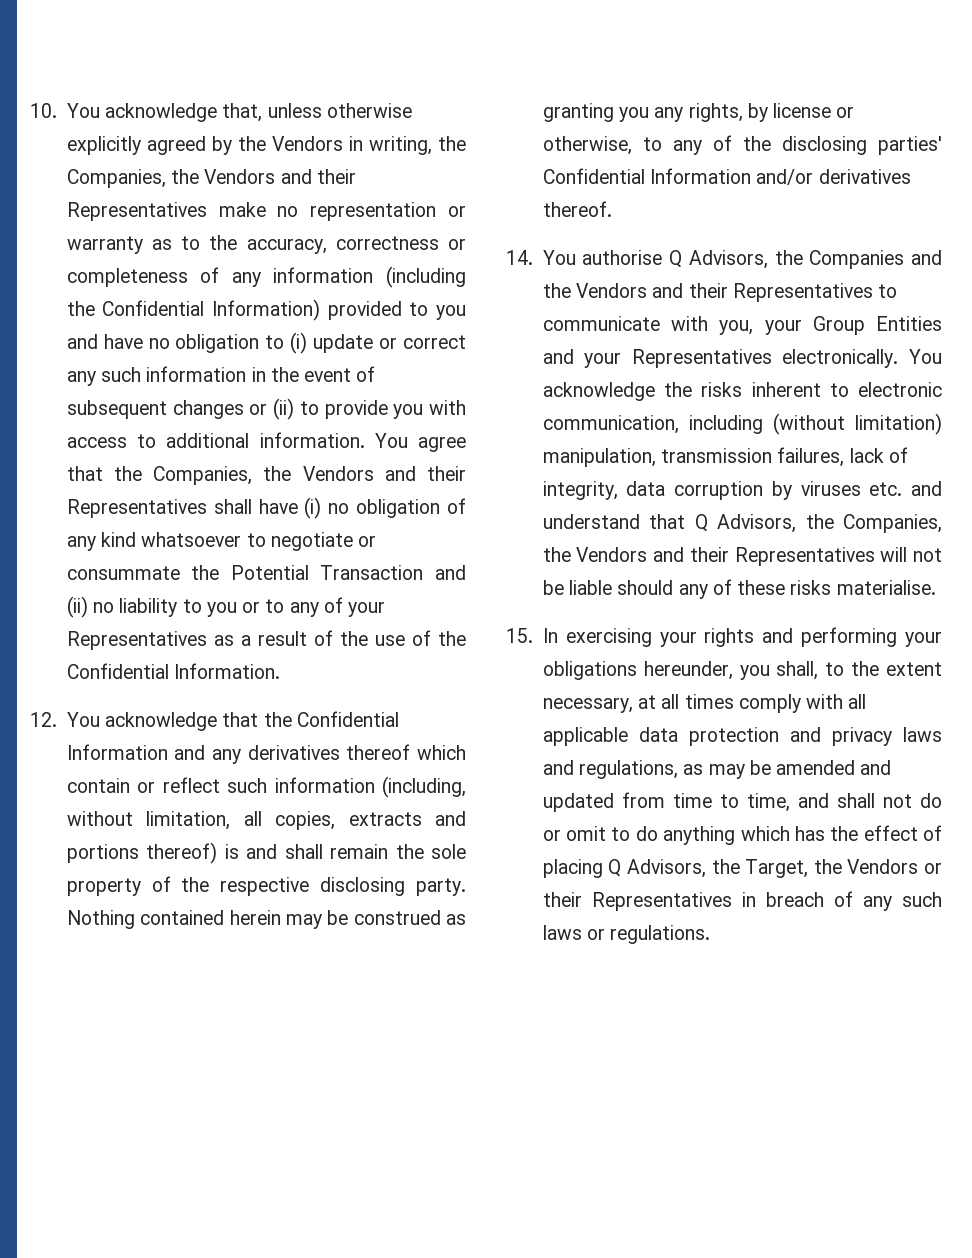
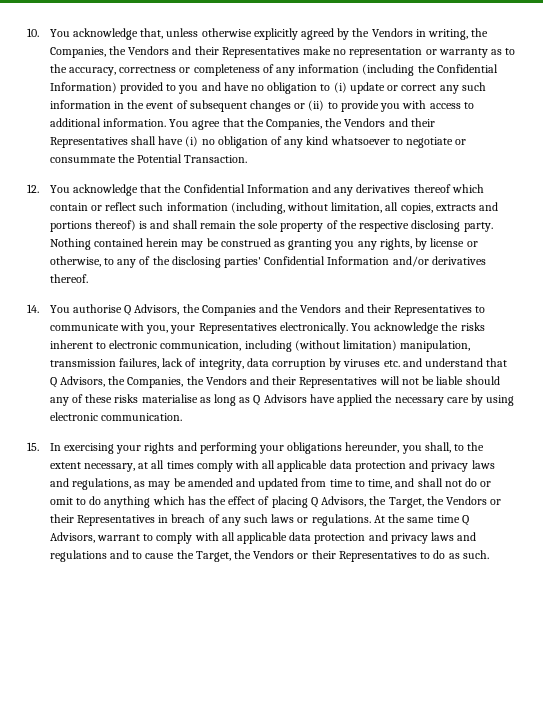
[320,565,466,580] [66,596,386,618] [66,630,466,650] [66,663,281,679] Transaction and (ii) no liability to you or to any of your Representatives as a result of the use of the Confidential Information. -> [184,155,248,163] Transaction.
[812,316,942,335] [542,349,622,368] Group Entities and your -> (196, 329) none
[836,580,936,595] materialise. -> [141,394,515,406] [49,412,182,421] materialise as long as Q Advisors have applied the necessary care by using electronic communication.
(711, 934) none -> [373,514,469,526] [49,532,477,544] [49,550,489,562] At the same time Q Advisors, warrant to comply with all applicable data protection and privacy laws and regulations and to cause the Target, the Vendors or their Representatives to do as such.

